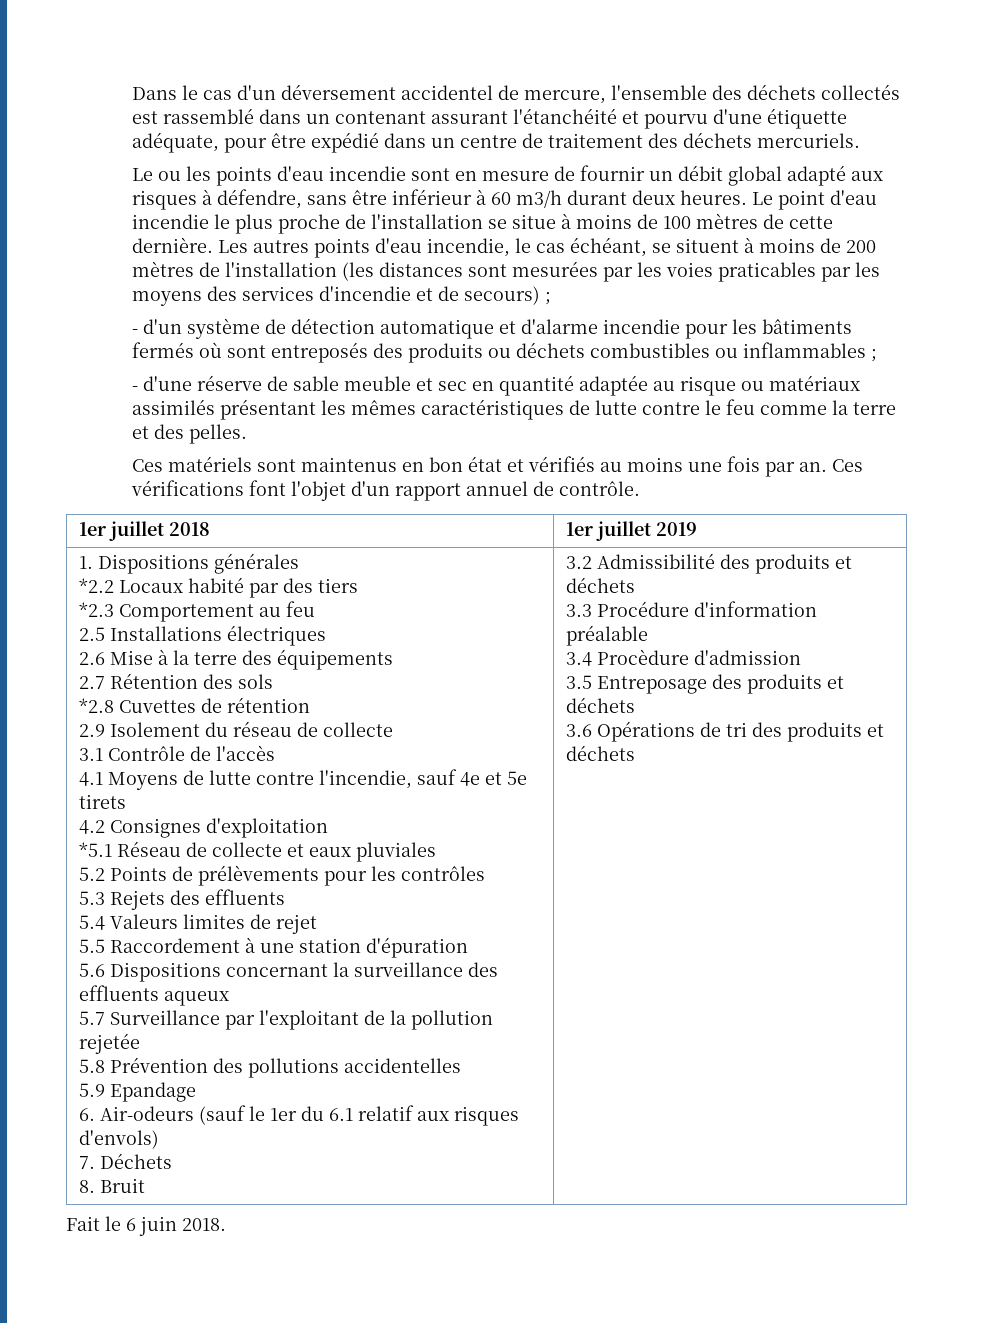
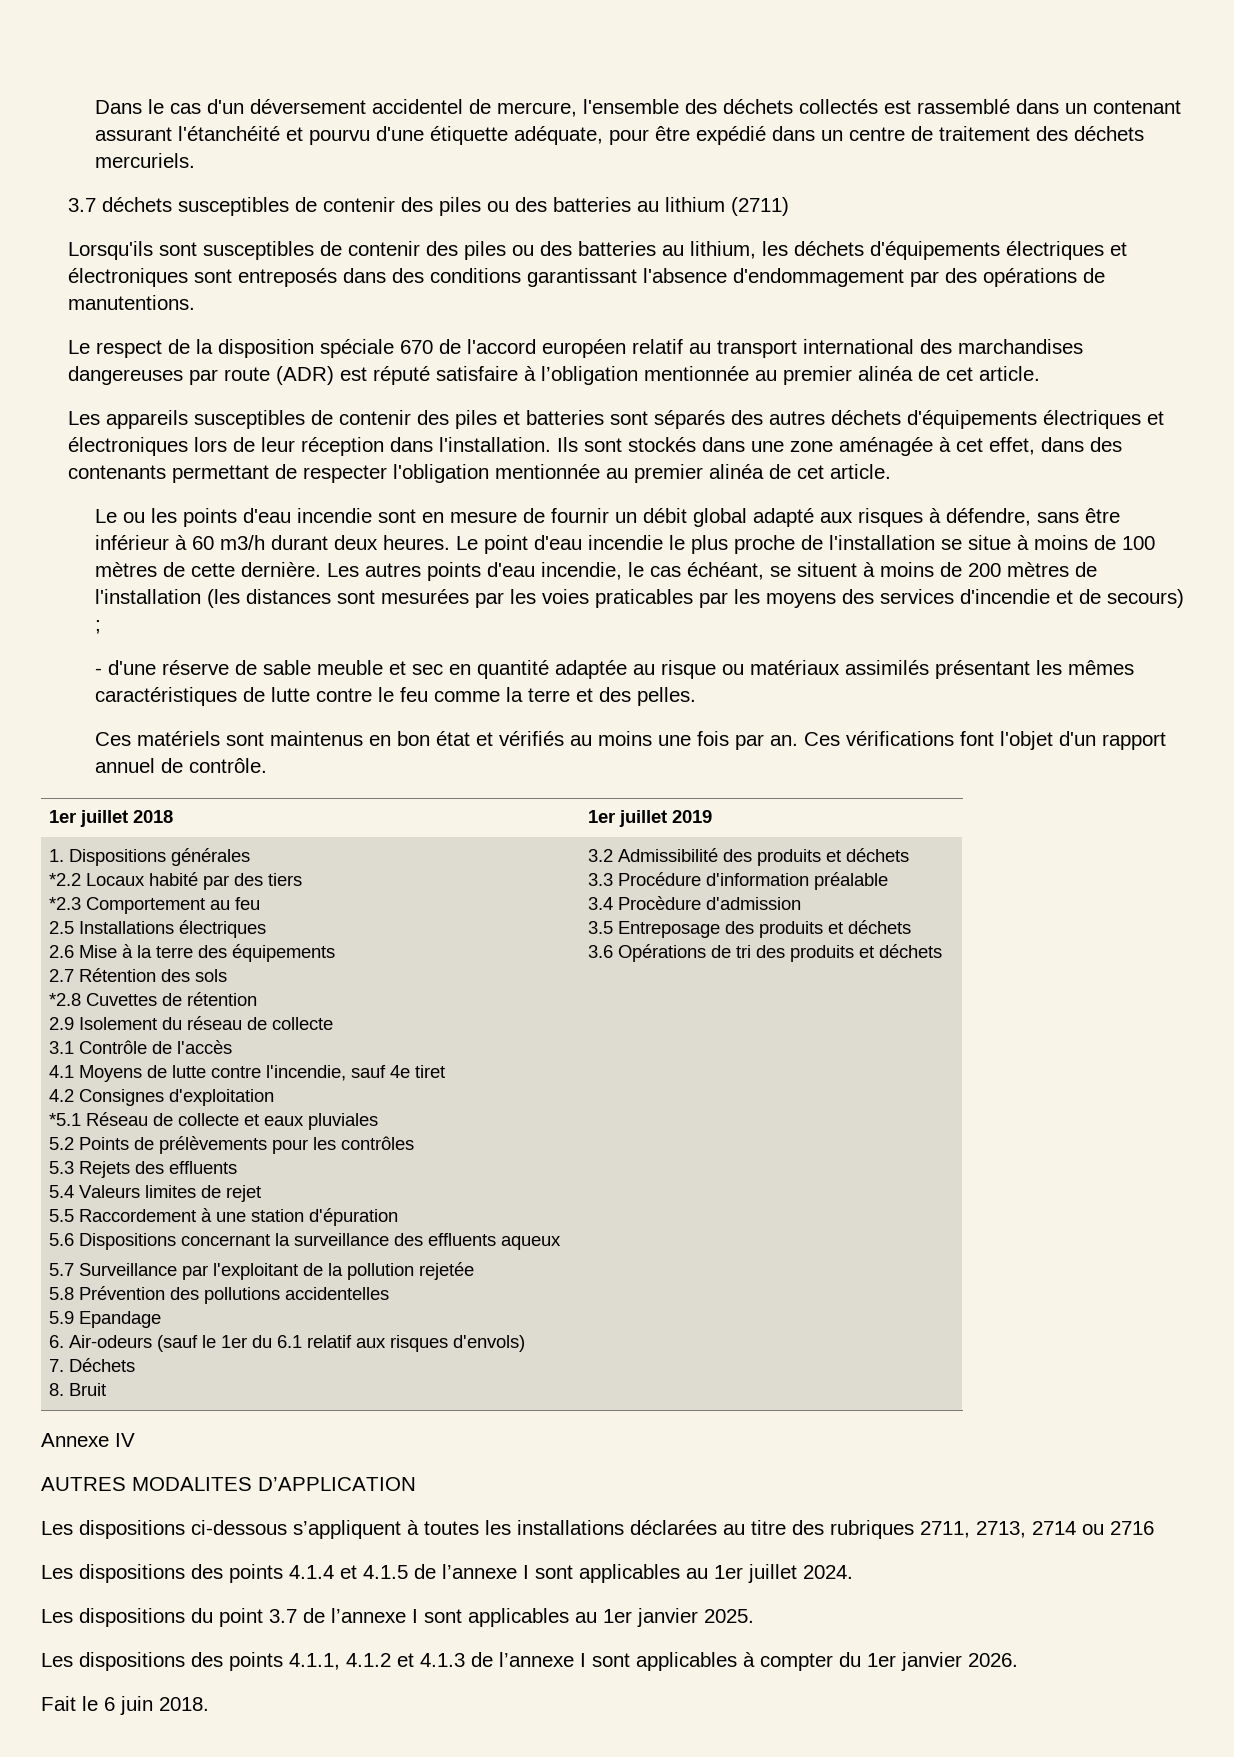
(860, 140) none -> [68,197,790,216] [68,241,1128,260] [68,268,1106,287] [68,295,196,310] [68,339,1084,358] [68,366,1041,385] [68,410,1165,429] [68,437,1123,456] [68,464,892,483] // 3.7 déchets susceptibles de contenir des piles ou des batteries au lithium (2711) // Lorsqu'ils sont susceptibles de contenir des piles ou des batteries au lithium, les déchets d'équipements électriques et électroniques sont entreposés dans des conditions garantissant l'absence d'endommagement par des opérations de manutentions. // Le respect de la disposition spéciale 670 de l'accord européen relatif au transport international des marchandises dangereuses par route (ADR) est réputé satisfaire à l’obligation mentionnée au premier alinéa de cet article. // Les appareils susceptibles de contenir des piles et batteries sont séparés des autres déchets d'équipements électriques et électroniques lors de leur réception dans l'installation. Ils sont stockés dans une zone aménagée à cet effet, dans des contenants permettant de respecter l'obligation mentionnée au premier alinéa de cet article.
[131,318,852,339] [131,342,877,363] // - d'un système de détection automatique et d'alarme incendie pour les bâtiments fermés où sont entreposés des produits ou déchets combustibles ou inflammables ; -> (102, 627) none
[484,771,527,785] [78,794,126,809] et 5e tirets -> [415,1065,446,1078] tiret
(635, 753) none -> [41,1433,135,1447] [41,1477,416,1491] [41,1520,1154,1539] [41,1564,853,1583] [41,1608,754,1627] [41,1652,1018,1671] // Annexe IV // AUTRES MODALITES D’APPLICATION // Les dispositions ci-dessous s’appliquent à toutes les installations déclarées au titre des rubriques 2711, 2713, 2714 ou 2716 // Les dispositions des points 4.1.4 et 4.1.5 de l’annexe I sont applicables au 1er juillet 2024. // Les dispositions du point 3.7 de l’annexe I sont applicables au 1er janvier 2025. // Les dispositions des points 4.1.1, 4.1.2 et 4.1.3 de l’annexe I sont applicables à compter du 1er janvier 2026.

